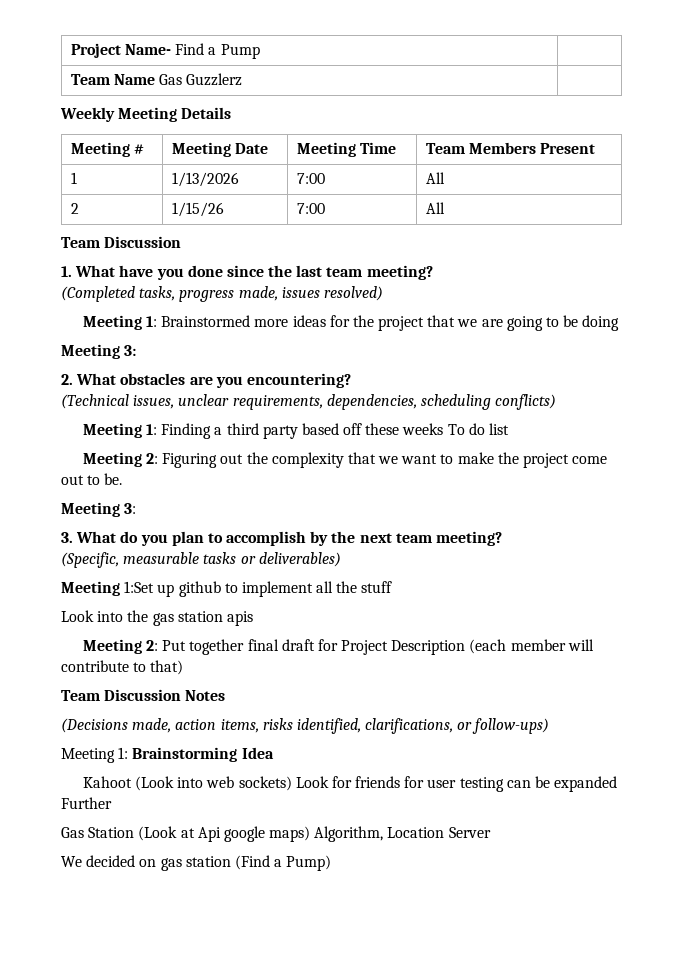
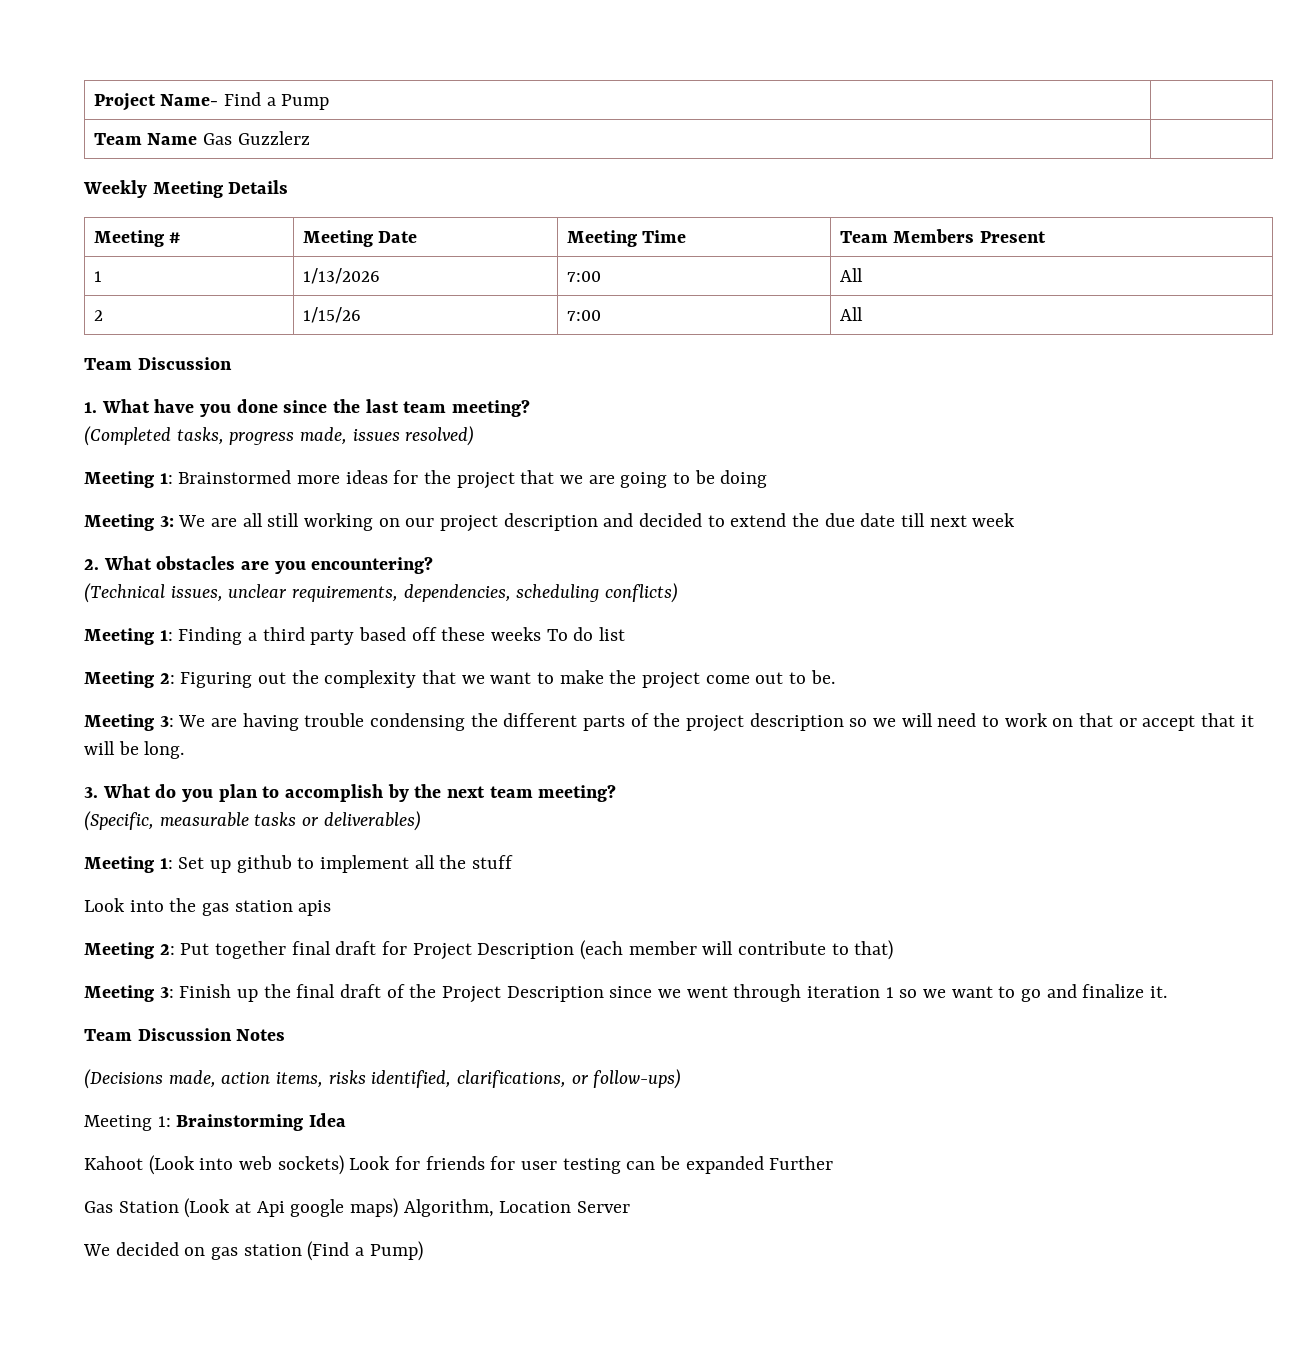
(137, 350) none -> [178,513,1016,532] We are all still working on our project description and decided to extend the due date till next week
(137, 508) none -> [178,713,1254,732] [84,741,185,759] We are having trouble condensing the different parts of the project description so we will need to work on that or accept that it will be long.
[124,581,155,593] 1:Set -> [159,857,205,869] 1: Set
(184, 667) none -> [84,984,1168,1003] // Meeting 3: Finish up the final draft of the Project Description since we went through iteration 1 so we want to go and finalize it.

